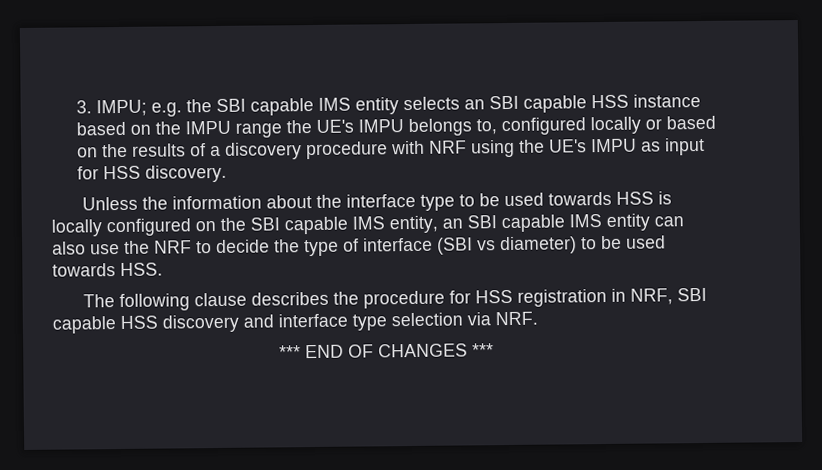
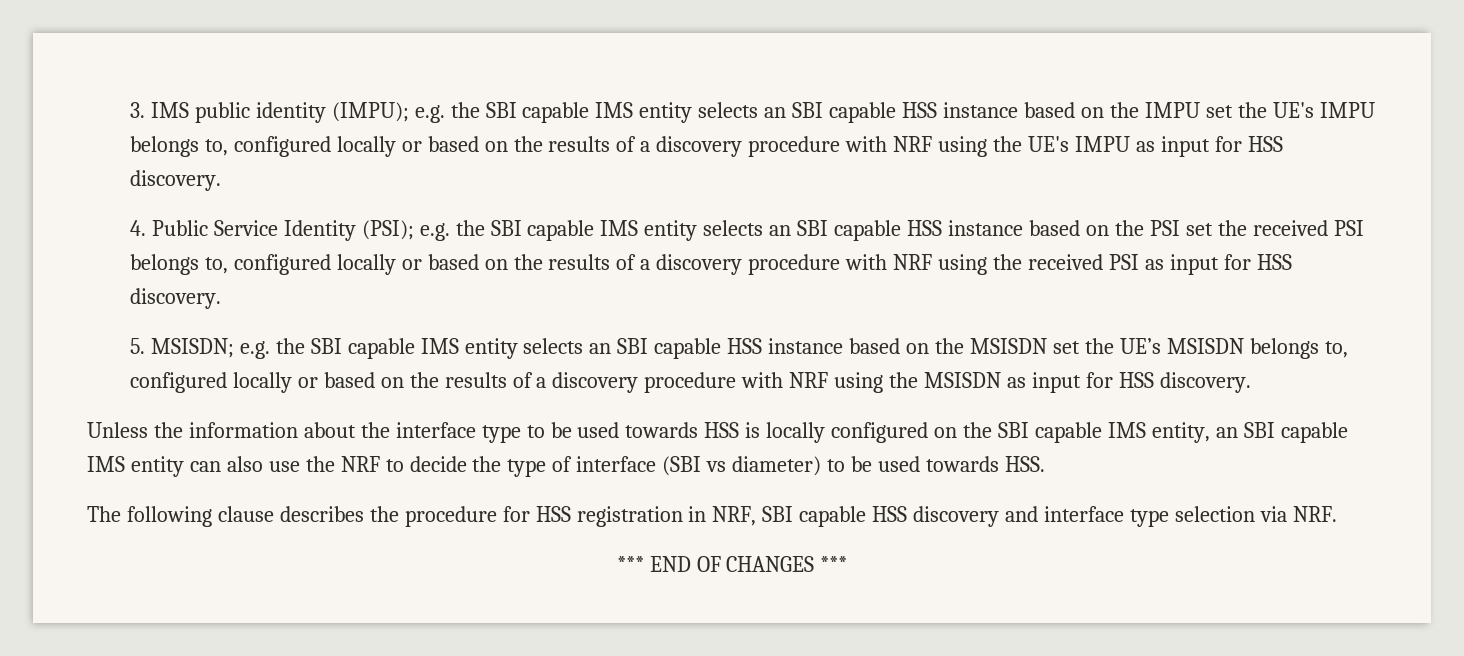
[95,99,147,117] IMPU; -> [150,102,409,123] IMS public identity (IMPU);
[234,122,282,138] range -> [1205,105,1233,118] set
(227, 173) none -> [129,220,1364,241] [129,254,1292,275] [129,288,221,309] [129,338,1348,359] [129,372,1251,393] // 4. Public Service Identity (PSI); e.g. the SBI capable IMS entity selects an SBI capable HSS instance based on the PSI set the received PSI belongs to, configured locally or based on the results of a discovery procedure with NRF using the received PSI as input for HSS discovery. // 5. MSISDN; e.g. the SBI capable IMS entity selects an SBI capable HSS instance based on the MSISDN set the UE’s MSISDN belongs to, configured locally or based on the results of a discovery procedure with NRF using the MSISDN as input for HSS discovery.

